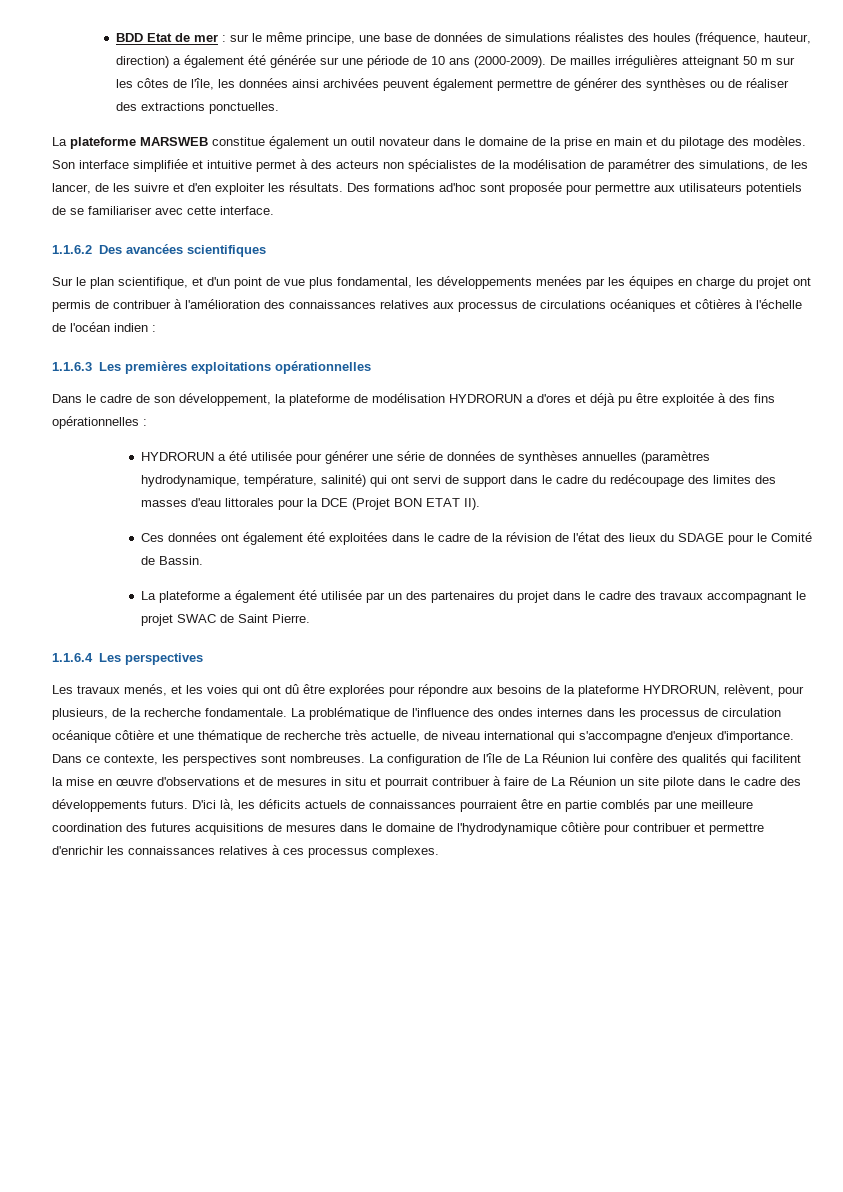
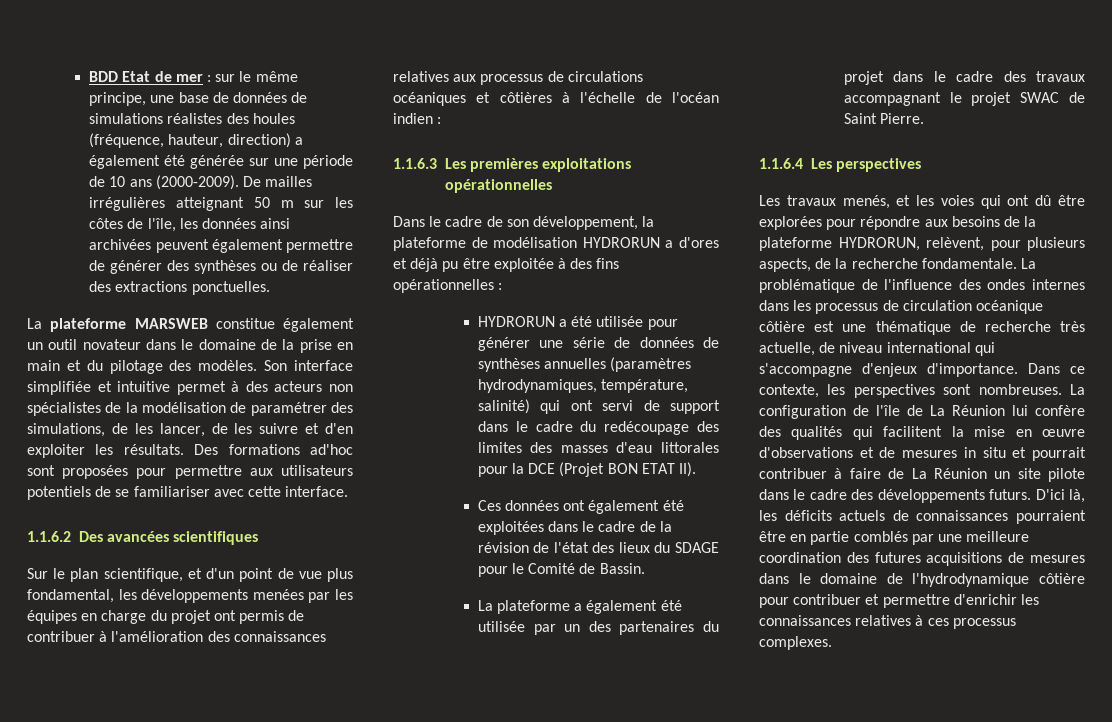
[509,182,562,195] proposée -> [62,465,129,479] proposées
[140,475,240,487] hydrodynamique, -> [477,379,597,393] hydrodynamiques,
[52,708,108,720] plusieurs, -> [1027,237,1085,251] [759,258,811,272] plusieurs aspects,
[158,731,169,740] et -> [814,321,835,332] est

